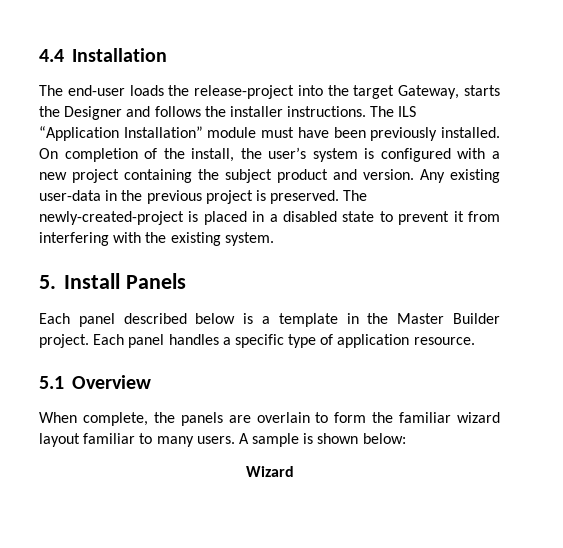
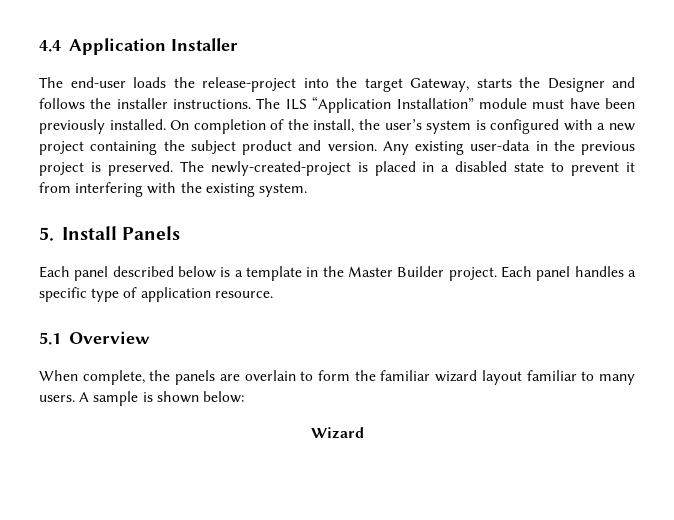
[71,48,167,62] Installation -> [68,38,238,55] Application Installer

